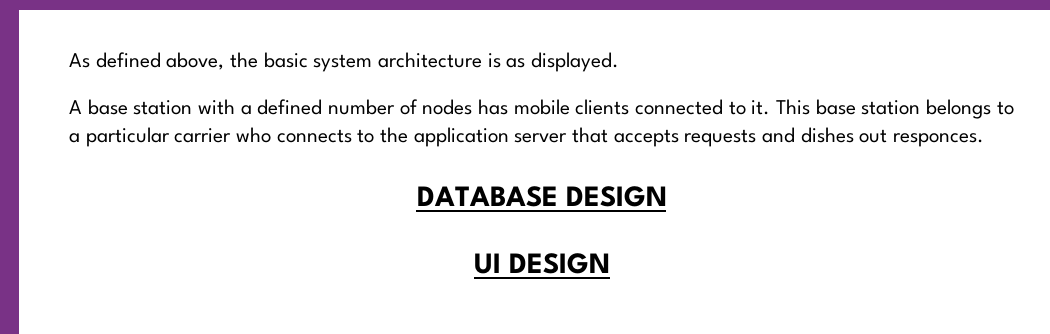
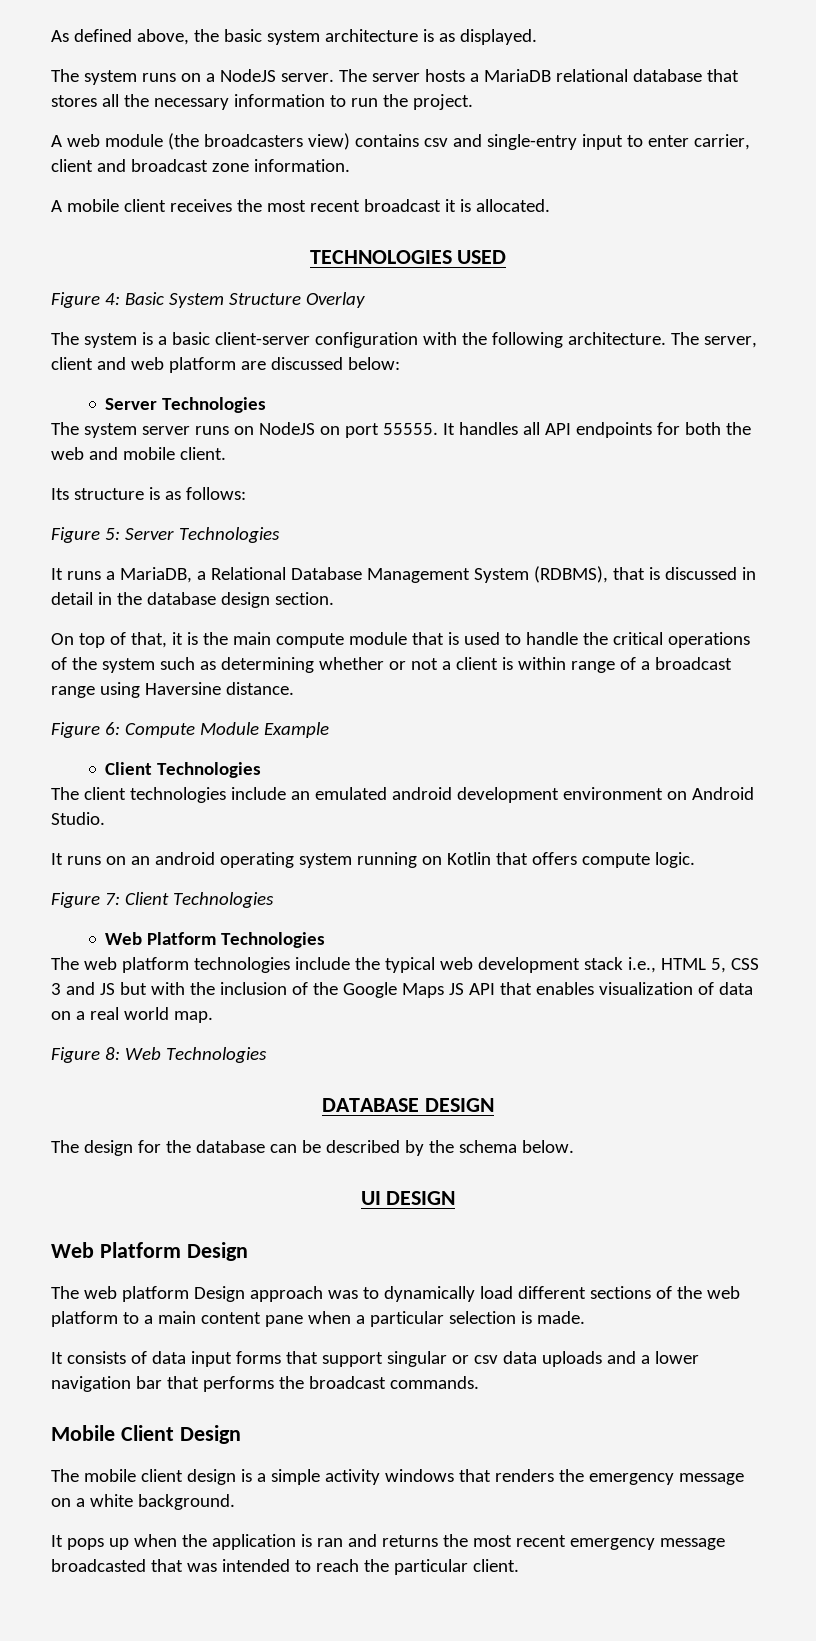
[69,99,1014,119] [69,127,985,147] [416,186,667,207] [473,253,610,274] A base station with a defined number of nodes has mobile clients connected to it. This base station belongs to a particular carrier who connects to the application server that accepts requests and dishes out responces. // DATABASE DESIGN // UI DESIGN -> [51,69,739,85] [51,94,473,110] [51,133,750,150] [51,159,350,172] [51,199,550,212] [309,250,507,264] [51,292,365,308] [51,332,757,348] [51,357,400,373] [105,397,267,413] [51,422,751,438] [51,447,226,460] [51,487,246,500] [51,527,280,543] [51,566,756,583] [51,592,334,608] [51,632,750,648] [51,657,732,673] [51,682,294,698] [51,722,329,738] [105,762,262,778] [51,787,754,803] [51,812,105,825] [51,852,695,868] [51,892,274,908] [105,932,326,948] [51,957,759,973] [51,982,753,998] [51,1007,213,1023] [51,1047,267,1063] [322,1098,494,1112] [51,1140,574,1156] [360,1191,456,1205] [51,1242,248,1261] [51,1286,740,1302] [51,1311,585,1327] [51,1351,699,1367] [51,1376,479,1392] [51,1425,241,1444] [51,1469,744,1485] [51,1494,235,1510] [51,1534,725,1550] [51,1559,519,1575] The system runs on a NodeJS server. The server hosts a MariaDB relational database that stores all the necessary information to run the project. // A web module (the broadcasters view) contains csv and single-entry input to enter carrier, client and broadcast zone information. // A mobile client receives the most recent broadcast it is allocated. // TECHNOLOGIES USED // Figure 4: Basic System Structure Overlay // The system is a basic client-server configuration with the following architecture. The server, client and web platform are discussed below: // Server Technologies // The system server runs on NodeJS on port 55555. It handles all API endpoints for both the web and mobile client. // Its structure is as follows: // Figure 5: Server Technologies // It runs a MariaDB, a Relational Database Management System (RDBMS), that is discussed in detail in the database design section. // On top of that, it is the main compute module that is used to handle the critical operations of the system such as determining whether or not a client is within range of a broadcast range using Haversine distance. // Figure 6: Compute Module Example // Client Technologies // The client technologies include an emulated android development environment on Android Studio. // It runs on an android operating system running on Kotlin that offers compute logic. // Figure 7: Client Technologies // Web Platform Technologies // The web platform technologies include the typical web development stack i.e., HTML 5, CSS 3 and JS but with the inclusion of the Google Maps JS API that enables visualization of data on a real world map. // Figure 8: Web Technologies // DATABASE DESIGN // The design for the database can be described by the schema below. // UI DESIGN // Web Platform Design // The web platform Design approach was to dynamically load different sections of the web platform to a main content pane when a particular selection is made. // It consists of data input forms that support singular or csv data uploads and a lower navigation bar that performs the broadcast commands. // Mobile Client Design // The mobile client design is a simple activity windows that renders the emergency message on a white background. // It pops up when the application is ran and returns the most recent emergency message broadcasted that was intended to reach the particular client.

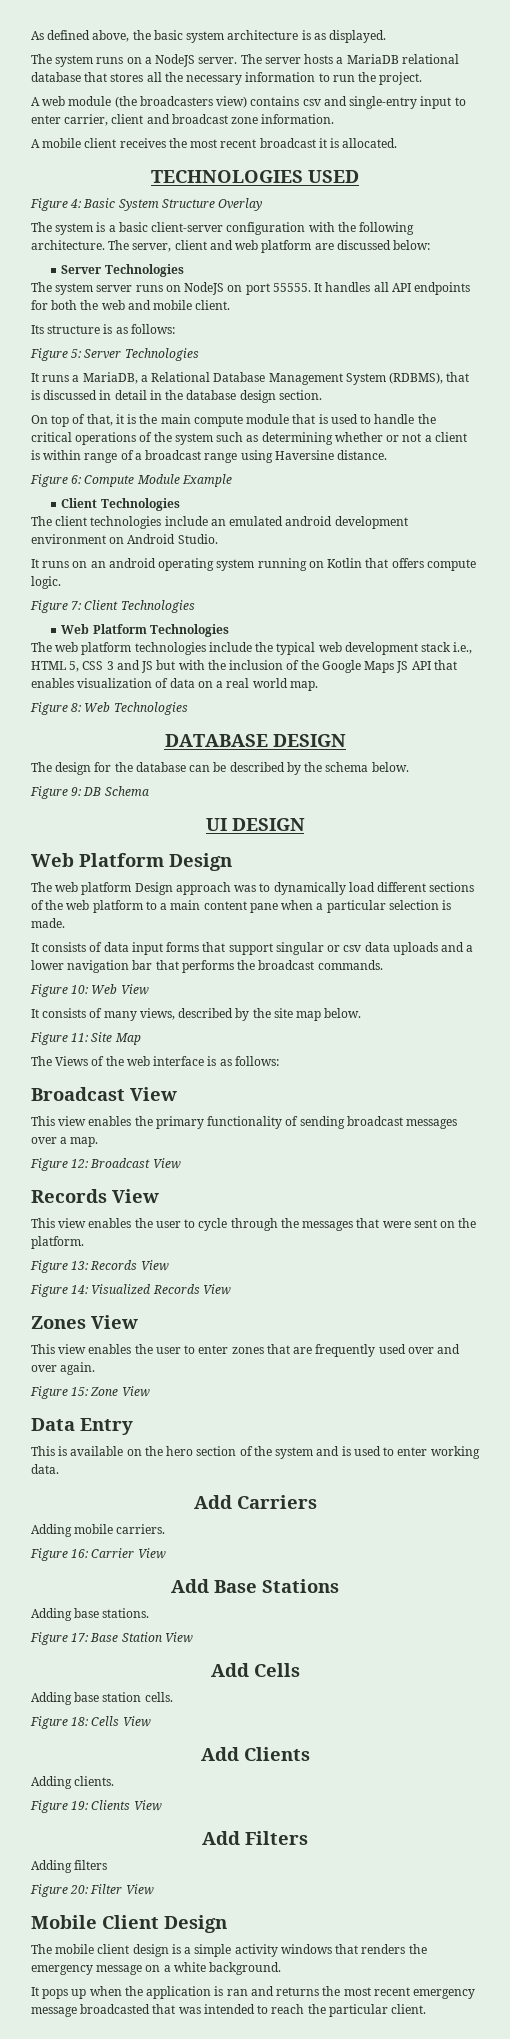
(574, 1146) none -> [30,786,149,799] // Figure 9: DB Schema
(479, 1382) none -> [30,984,149,997] [31,1008,362,1021] [30,1032,141,1045] [31,1056,279,1066] [31,1087,177,1101] [31,1116,458,1129] [31,1137,99,1147] [30,1158,181,1171] [31,1189,159,1203] [31,1218,477,1231] [31,1236,84,1249] [30,1260,169,1273] [30,1284,231,1297] [31,1315,138,1329] [31,1344,461,1357] [31,1362,96,1375] [30,1386,150,1399] [31,1418,133,1435] [31,1446,480,1459] [31,1464,59,1474] [193,1495,317,1509] [31,1524,166,1537] [30,1548,166,1561] [171,1579,339,1593] [31,1608,150,1621] [30,1632,193,1645] [210,1663,300,1677] [31,1692,173,1705] [30,1716,151,1729] [200,1747,310,1761] [31,1776,115,1789] [30,1800,162,1813] [202,1831,308,1845] [31,1860,108,1873] [30,1884,154,1897] // Figure 10: Web View // It consists of many views, described by the site map below. // Figure 11: Site Map // The Views of the web interface is as follows: // Broadcast View // This view enables the primary functionality of sending broadcast messages over a map. // Figure 12: Broadcast View // Records View // This view enables the user to cycle through the messages that were sent on the platform. // Figure 13: Records View // Figure 14: Visualized Records View // Zones View // This view enables the user to enter zones that are frequently used over and over again. // Figure 15: Zone View // Data Entry // This is available on the hero section of the system and is used to enter working data. // Add Carriers // Adding mobile carriers. // Figure 16: Carrier View // Add Base Stations // Adding base stations. // Figure 17: Base Station View // Add Cells // Adding base station cells. // Figure 18: Cells View // Add Clients // Adding clients. // Figure 19: Clients View // Add Filters // Adding filters // Figure 20: Filter View

